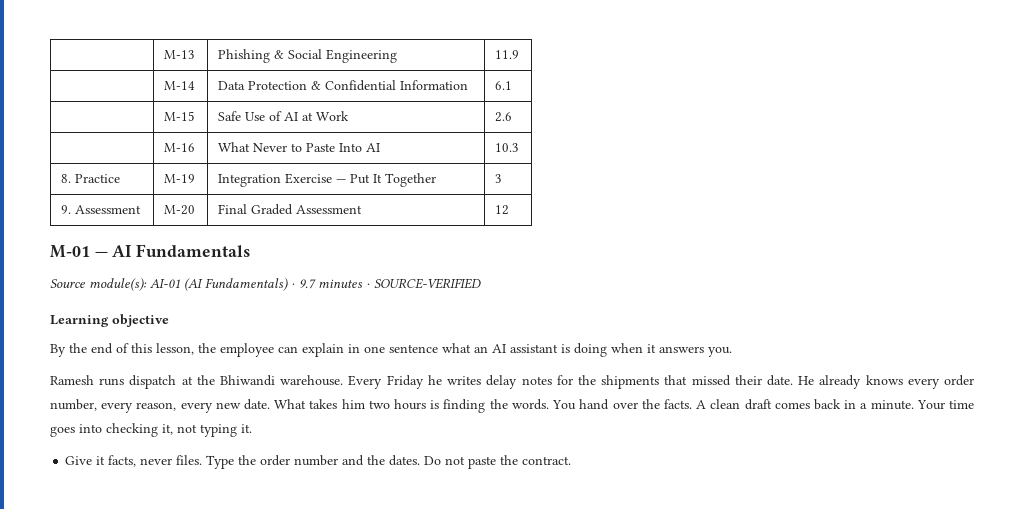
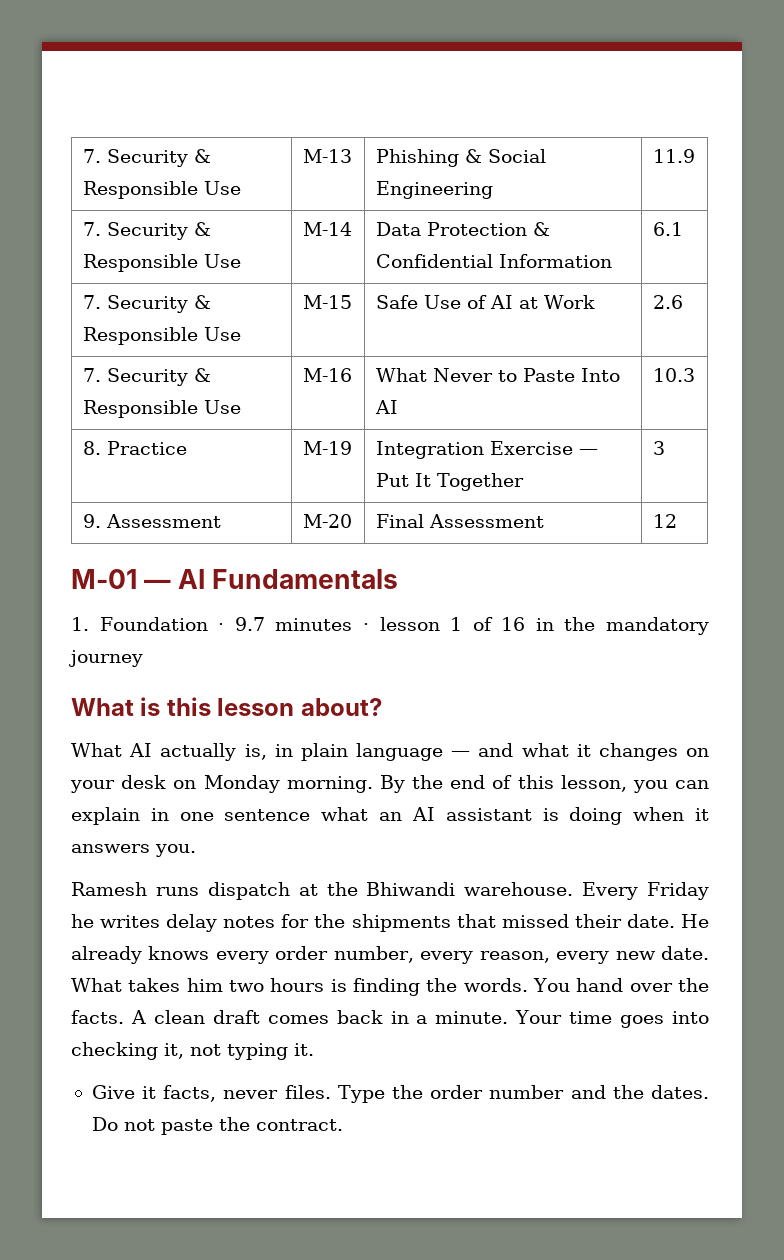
(164, 54) none -> [82,149,211,167] [82,181,241,199] 7. Security & Responsible Use
(520, 54) none -> [82,222,211,240] [82,254,241,272] 7. Security & Responsible Use
(513, 85) none -> [82,295,211,313] [82,327,241,345] 7. Security & Responsible Use
(513, 117) none -> [82,368,211,386] [82,400,241,418] 7. Security & Responsible Use
[251,204,294,215] Graded -> (424, 521) none
[50,278,481,291] [50,314,169,327] Source module(s): AI-01 (AI Fundamentals) · 9.7 minutes · SOURCE-VERIFIED // Learning objective // -> [71,617,710,635] [69,650,143,667] [71,697,382,716] [71,743,709,761] [70,775,373,793] 1. Foundation · 9.7 minutes · lesson 1 of 16 in the mandatory journey // What is this lesson about? // What AI actually is, in plain language — and what it changes on your desk on Monday morning.
[198,343,274,357] the employee -> [632,780,668,793] you

